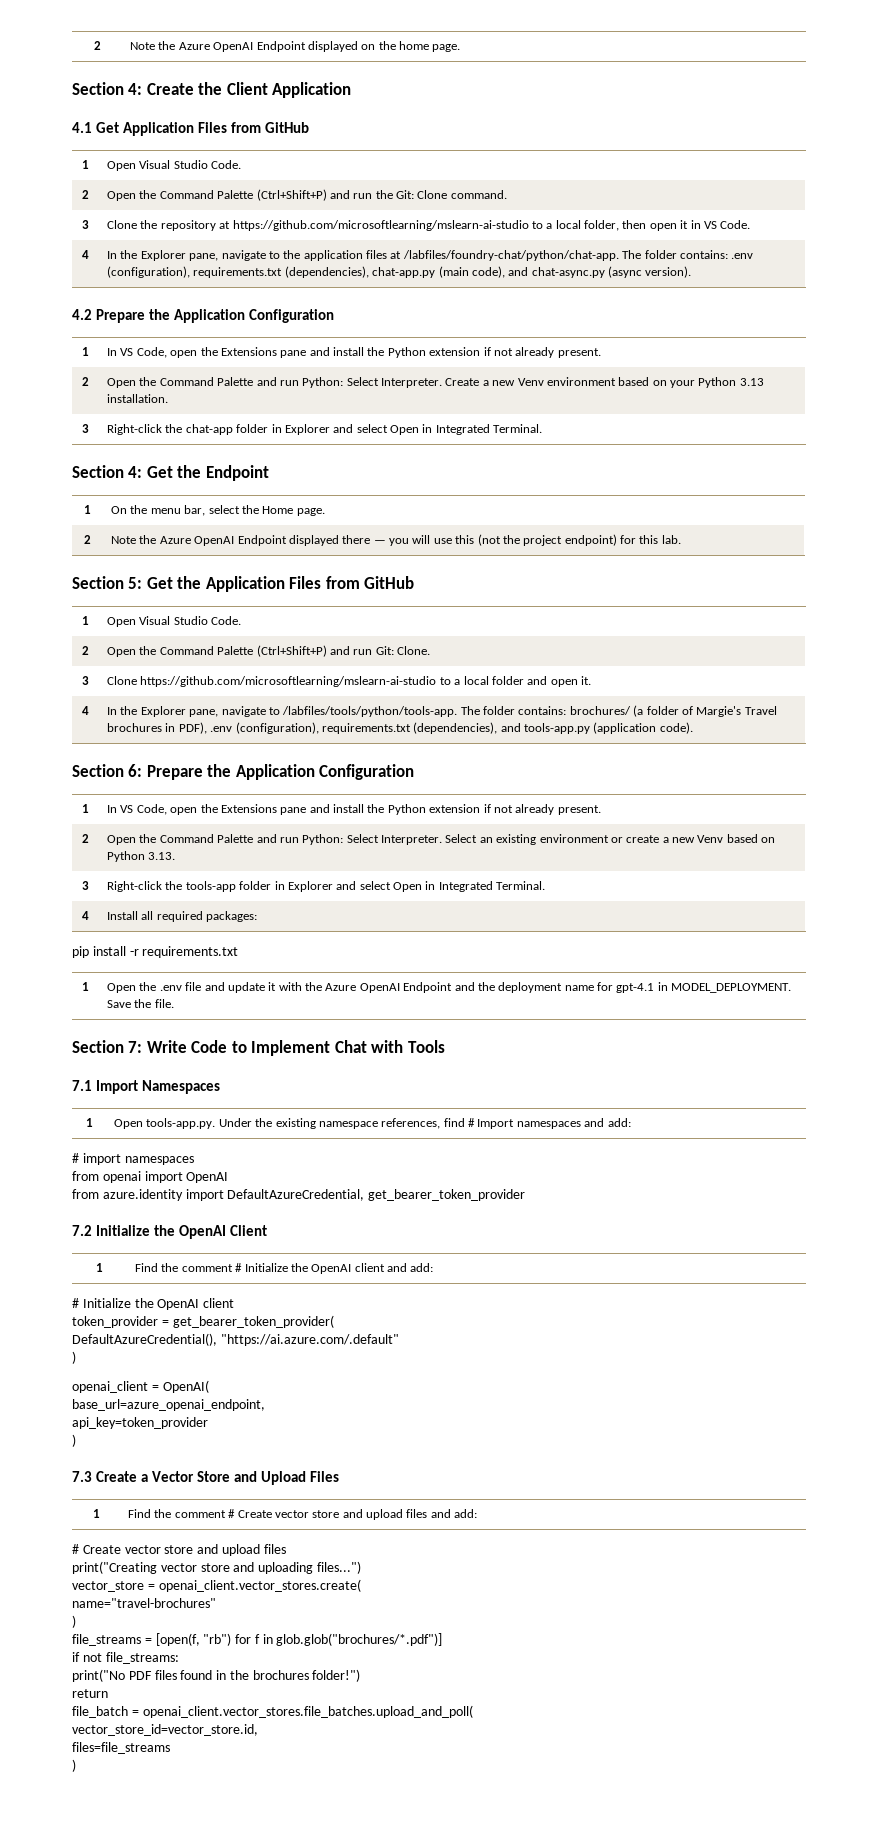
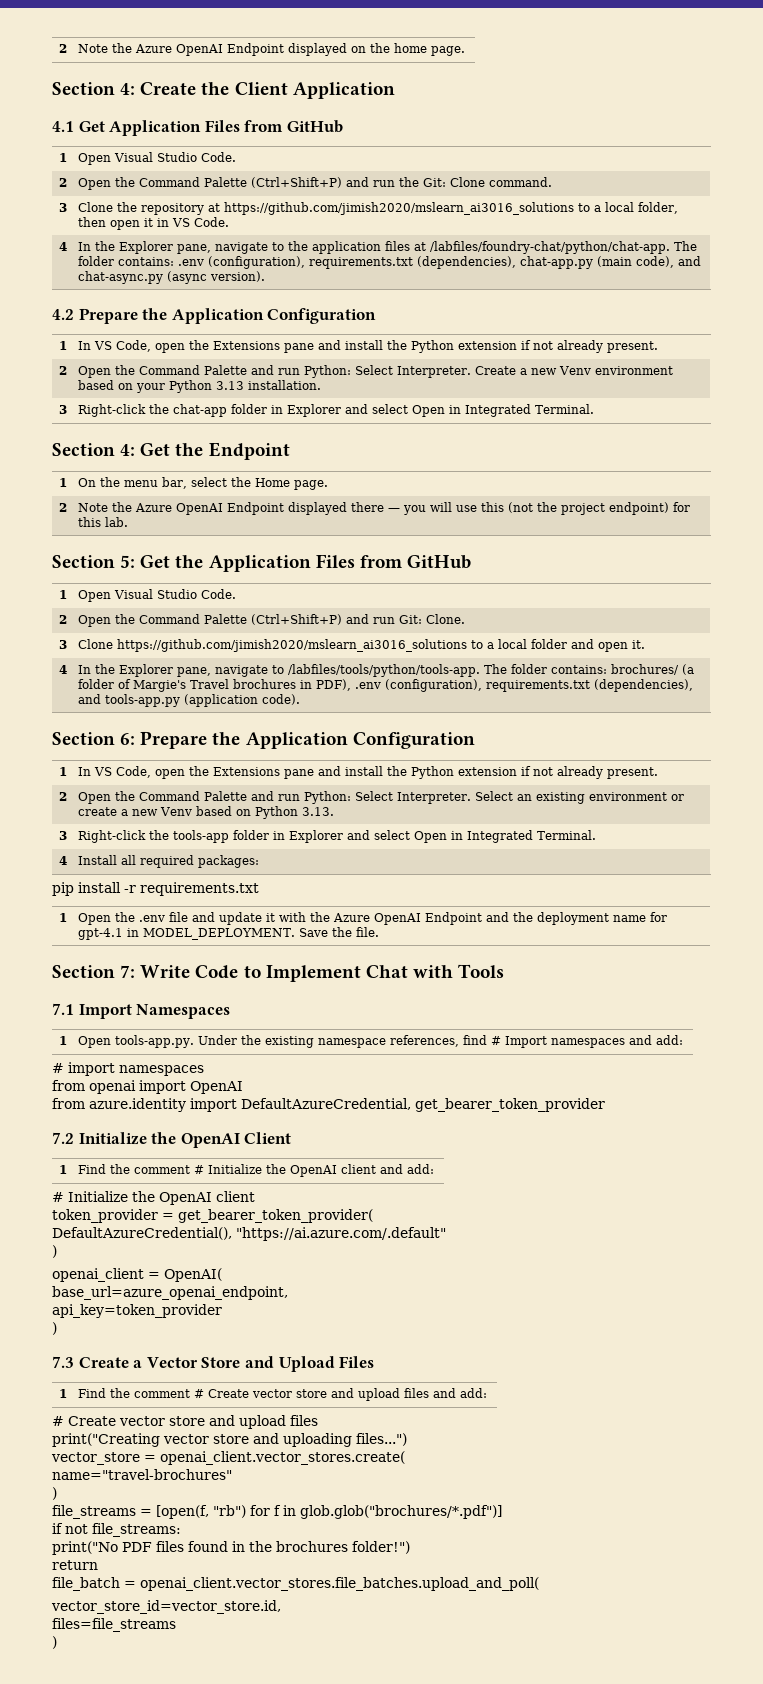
[232,220,529,231] https://github.com/microsoftlearning/mslearn-ai-studio -> [223,202,574,215] https://github.com/jimish2020/mslearn_ai3016_solutions
[140,676,437,687] https://github.com/microsoftlearning/mslearn-ai-studio -> [116,639,467,652] https://github.com/jimish2020/mslearn_ai3016_solutions

